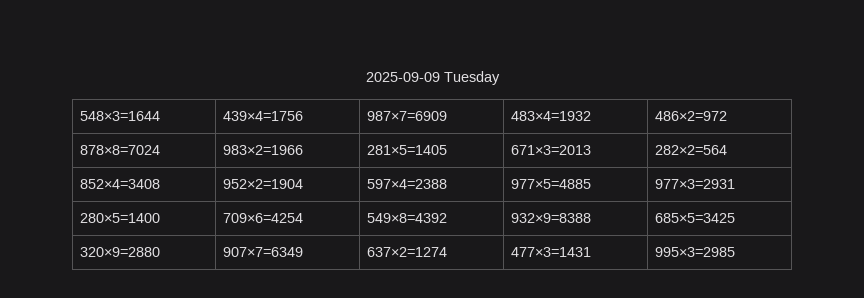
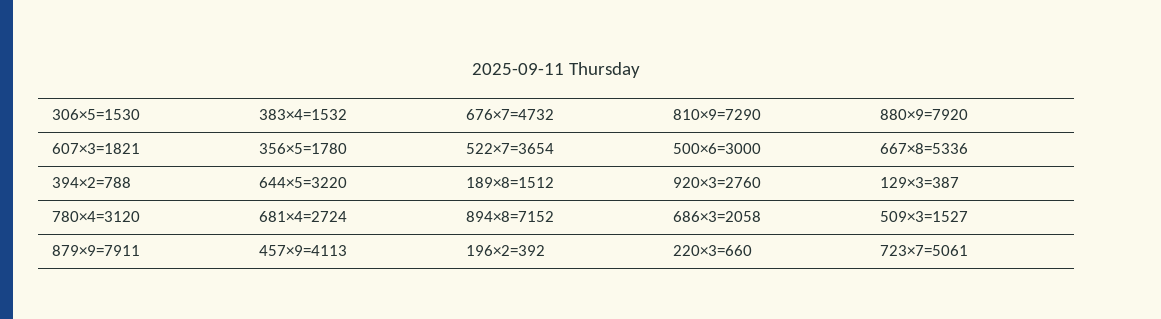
[365,71,500,85] [80,111,161,121] [223,111,304,121] [367,111,448,121] [511,111,592,121] [655,111,728,121] [80,145,161,155] [223,145,304,155] [367,145,448,155] [511,145,592,155] [655,145,728,155] [80,179,161,189] [223,179,304,189] [367,179,448,189] [511,179,592,189] [655,179,736,189] [80,213,161,223] [223,213,304,223] [367,213,448,223] [511,213,592,223] [655,213,736,223] [80,247,161,257] [223,247,304,257] [367,247,448,257] [511,247,592,257] [655,247,736,257] 2025-09-09 Tuesday // 548×3=1644 | 439×4=1756 | 987×7=6909 | 483×4=1932 | 486×2=972 // 878×8=7024 | 983×2=1966 | 281×5=1405 | 671×3=2013 | 282×2=564 // 852×4=3408 | 952×2=1904 | 597×4=2388 | 977×5=4885 | 977×3=2931 // 280×5=1400 | 709×6=4254 | 549×8=4392 | 932×9=8388 | 685×5=3425 // 320×9=2880 | 907×7=6349 | 637×2=1274 | 477×3=1431 | 995×3=2985 -> [472,62,640,78] [52,109,141,120] [259,109,348,120] [466,109,555,120] [673,109,762,120] [880,109,969,120] [52,143,141,154] [259,143,348,154] [466,143,555,154] [673,143,762,154] [880,143,969,154] [52,177,132,188] [259,177,348,188] [466,177,555,188] [673,177,762,188] [880,177,960,188] [52,211,141,222] [259,211,348,222] [466,211,555,222] [673,211,762,222] [880,211,969,222] [52,245,141,256] [259,245,348,256] [466,245,546,256] [673,245,753,256] [880,245,969,256] 2025-09-11 Thursday // 306×5=1530 | 383×4=1532 | 676×7=4732 | 810×9=7290 | 880×9=7920 // 607×3=1821 | 356×5=1780 | 522×7=3654 | 500×6=3000 | 667×8=5336 // 394×2=788 | 644×5=3220 | 189×8=1512 | 920×3=2760 | 129×3=387 // 780×4=3120 | 681×4=2724 | 894×8=7152 | 686×3=2058 | 509×3=1527 // 879×9=7911 | 457×9=4113 | 196×2=392 | 220×3=660 | 723×7=5061

